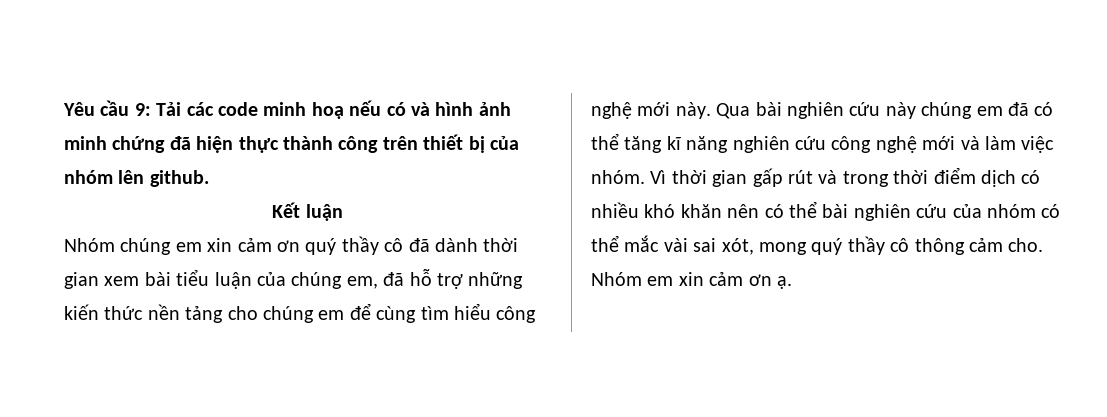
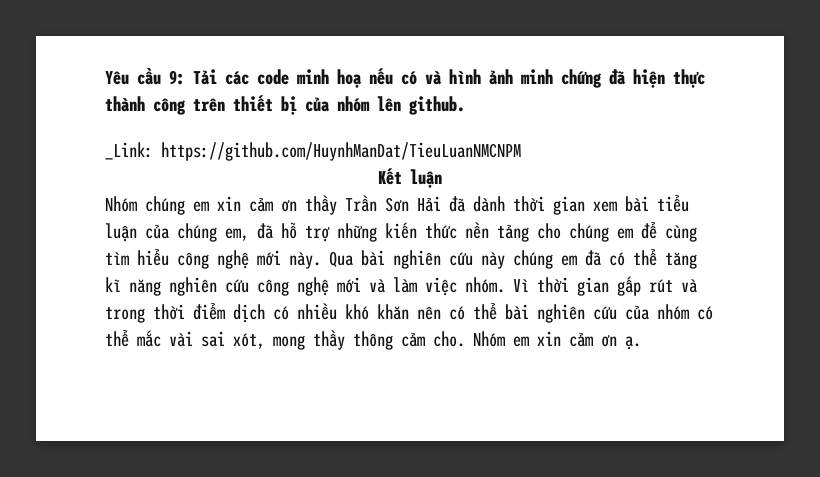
(209, 178) none -> [105,142,521,161] // _Link: https://github.com/HuynhManDat/TieuLuanNMCNPM
[305,236,404,255] quý thầy cô -> [305,195,441,215] thầy Trần Sơn Hải
[811,236,910,255] quý thầy cô -> [313,330,345,350] thầy

